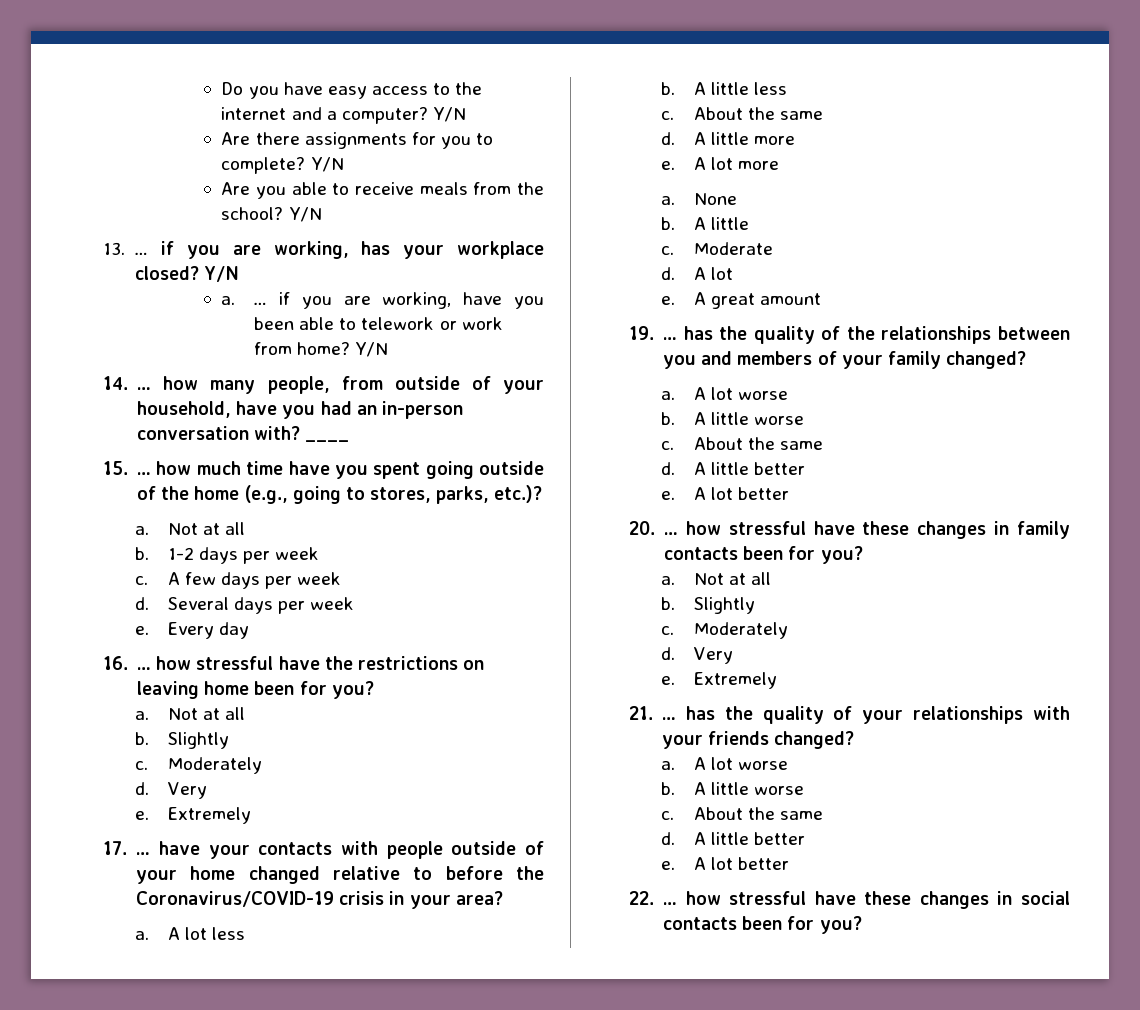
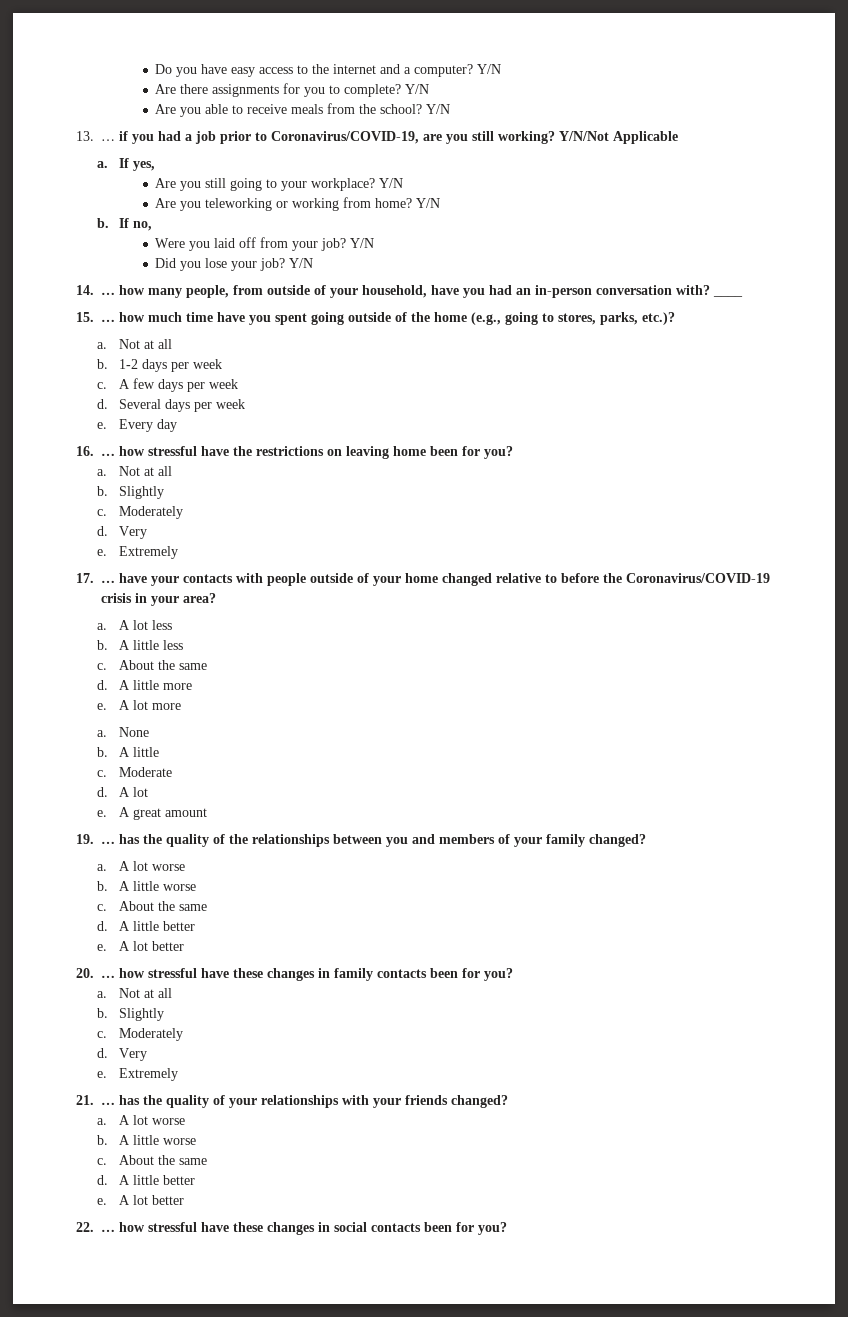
[232,241,544,259] [135,266,240,282] [221,292,544,309] [254,317,503,330] [254,342,351,355] are working, has your workplace closed? Y/N // a. … if you are working, have you been able to telework or work from home? -> [158,131,679,144] [97,158,155,171] [155,178,404,191] [155,197,441,211] [97,218,152,231] [155,237,375,251] [155,258,286,271] had a job prior to Coronavirus/COVID-19, are you still working? Y/N/Not Applicable // a. If yes, // Are you still going to your workplace? Y/N // Are you teleworking or working from home? Y/N // b. If no, // Were you laid off from your job? Y/N // Did you lose your job?

